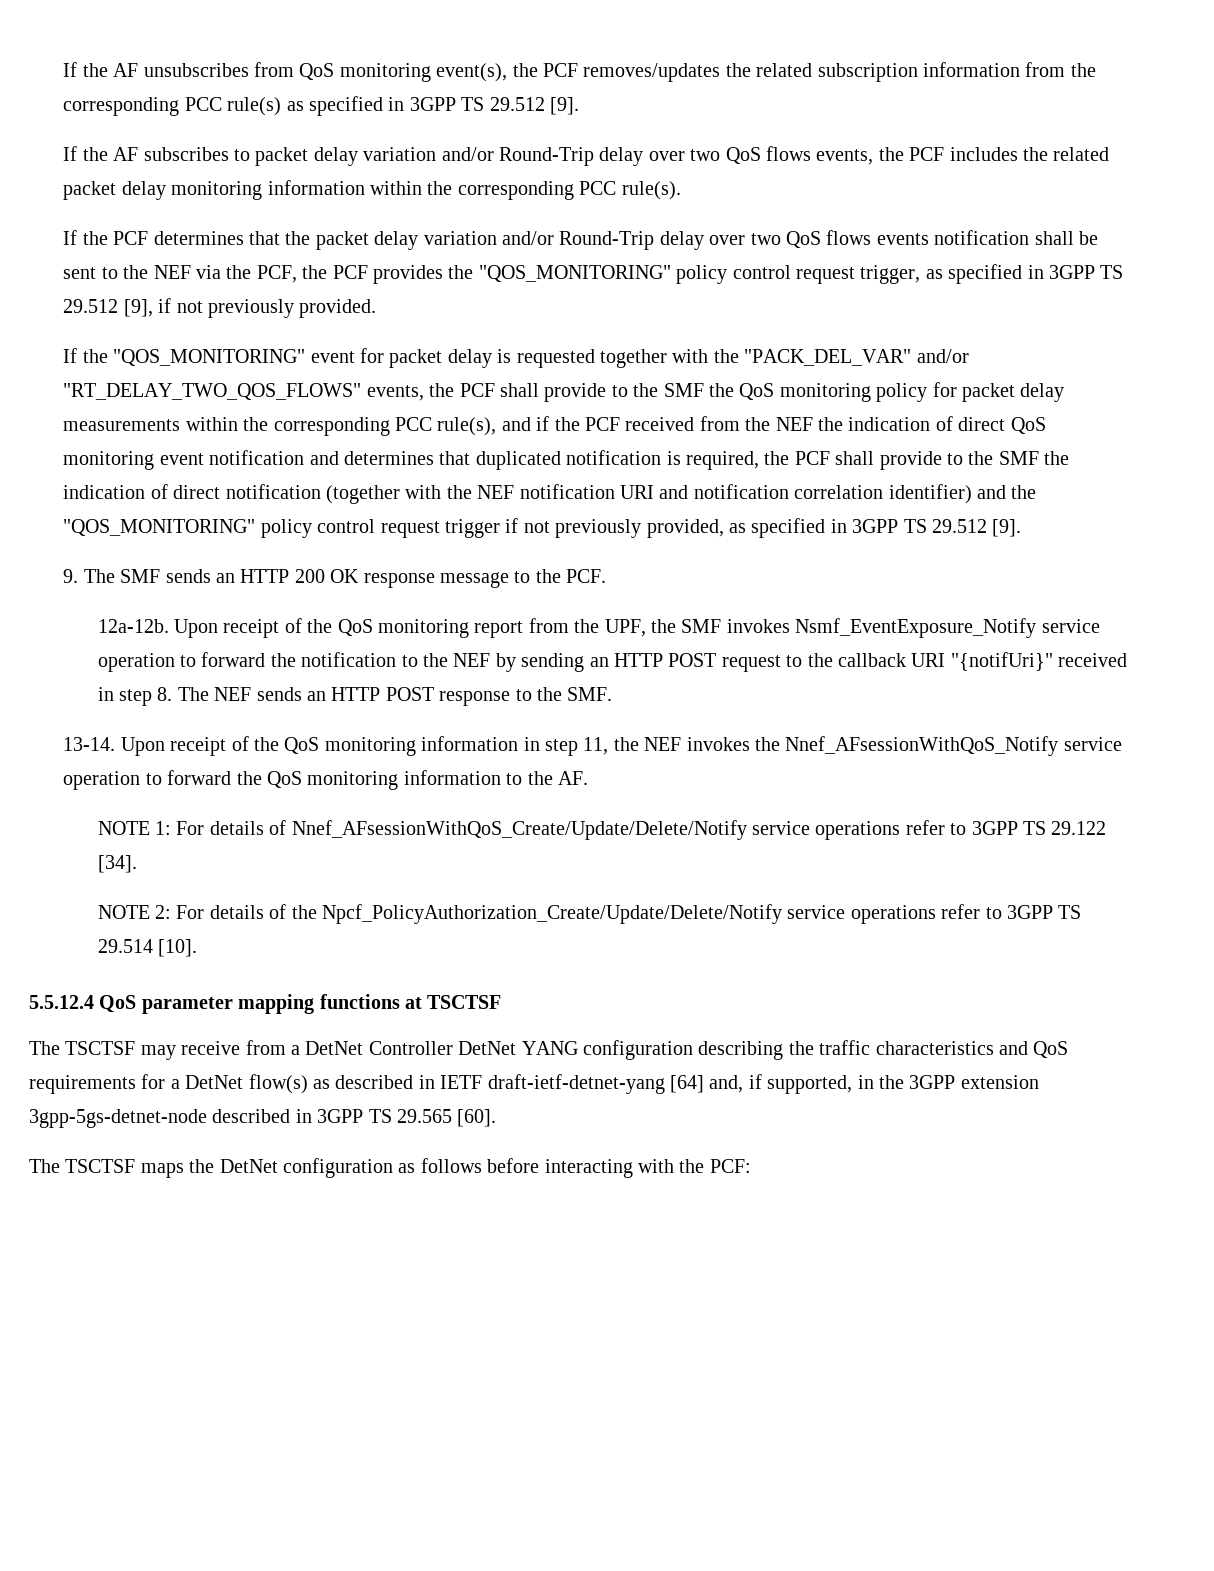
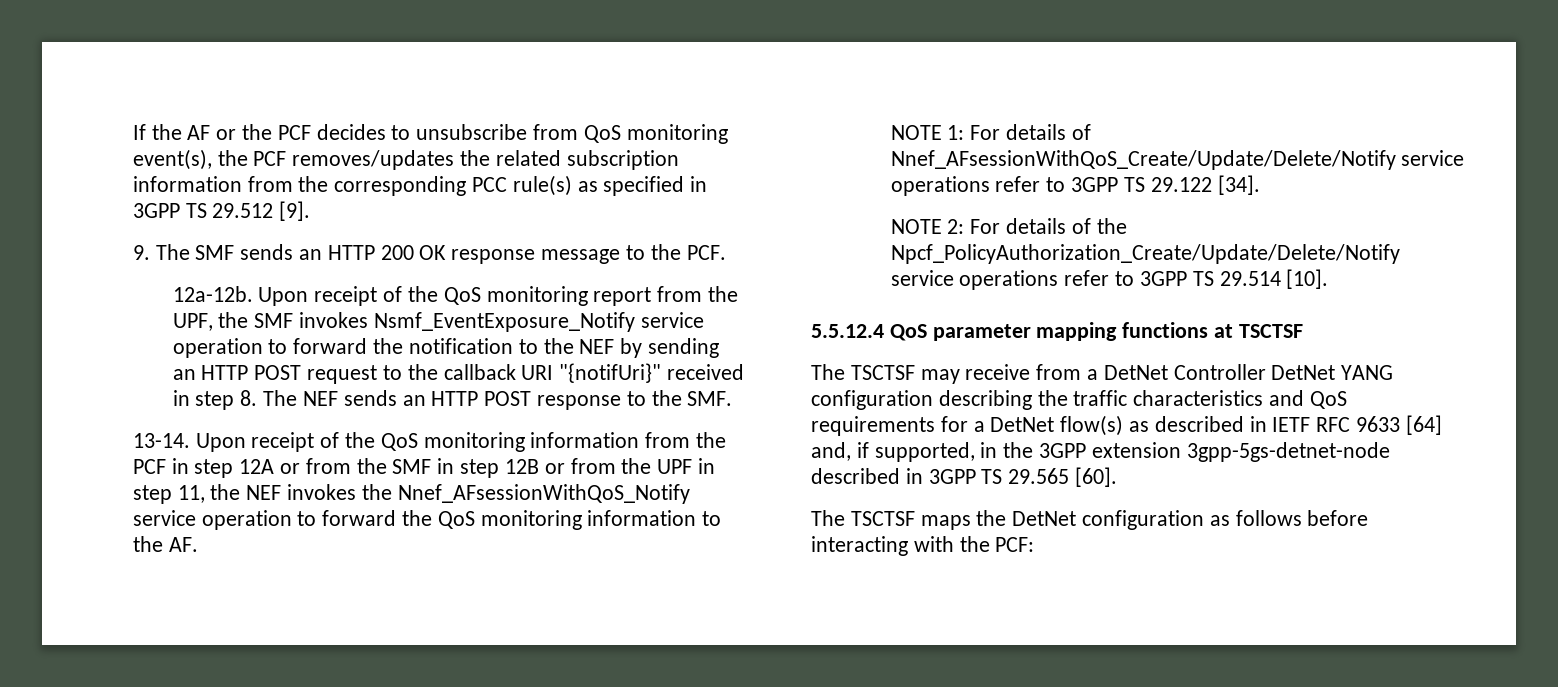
[63,62,249,77] If the AF unsubscribes -> [132,124,528,140] If the AF or the PCF decides to unsubscribe
[63,146,1110,166] [63,180,681,200] [63,230,1098,250] [63,264,1124,284] [63,298,377,318] [63,348,969,368] [63,382,1065,402] [63,416,1046,436] [63,450,1070,470] [63,484,1037,504] [63,518,1022,538] // If the AF subscribes to packet delay variation and/or Round-Trip delay over two QoS flows events, the PCF includes the related packet delay monitoring information within the corresponding PCC rule(s). // If the PCF determines that the packet delay variation and/or Round-Trip delay over two QoS flows events notification shall be sent to the NEF via the PCF, the PCF provides the "QOS_MONITORING" policy control request trigger, as specified in 3GPP TS 29.512 [9], if not previously provided. // If the "QOS_MONITORING" event for packet delay is requested together with the "PACK_DEL_VAR" and/or "RT_DELAY_TWO_QOS_FLOWS" events, the PCF shall provide to the SMF the QoS monitoring policy for packet delay measurements within the corresponding PCC rule(s), and if the PCF received from the NEF the indication of direct QoS monitoring event notification and determines that duplicated notification is required, the PCF shall provide to the SMF the indication of direct notification (together with the NEF notification URI and notification correlation identifier) and the "QOS_MONITORING" policy control request trigger if not previously provided, as specified in 3GPP TS 29.512 [9]. -> (311, 211) none
(519, 743) none -> [645,432,727,448] [132,458,693,478] from the PCF in step 12A or from the SMF in step 12B or from the UPF
[487,1074,665,1094] draft-ietf-detnet-yang -> [1316,416,1401,432] RFC 9633

